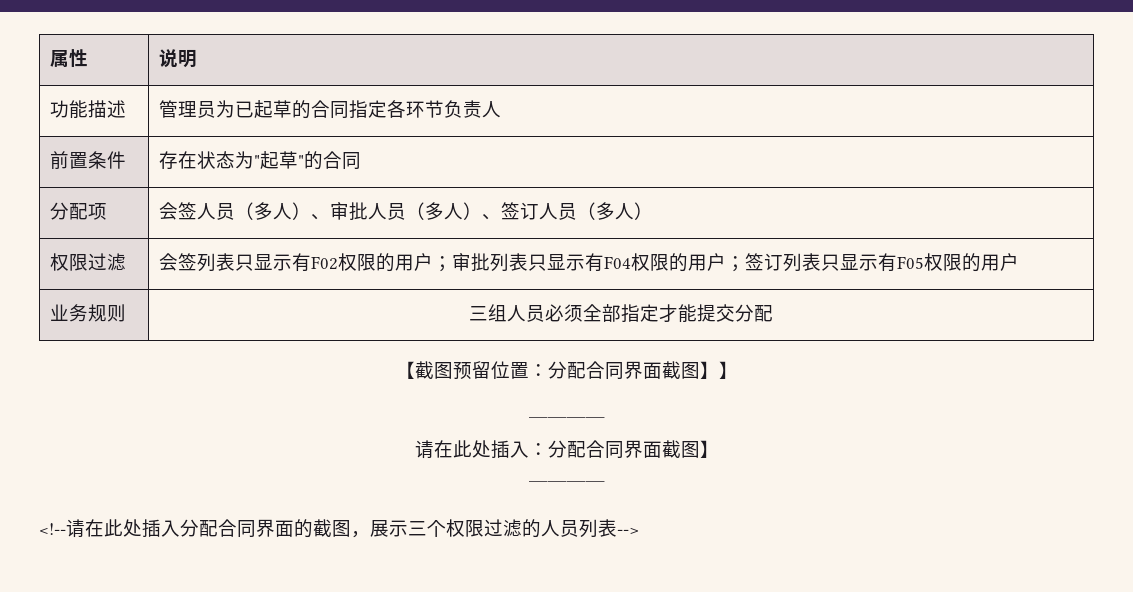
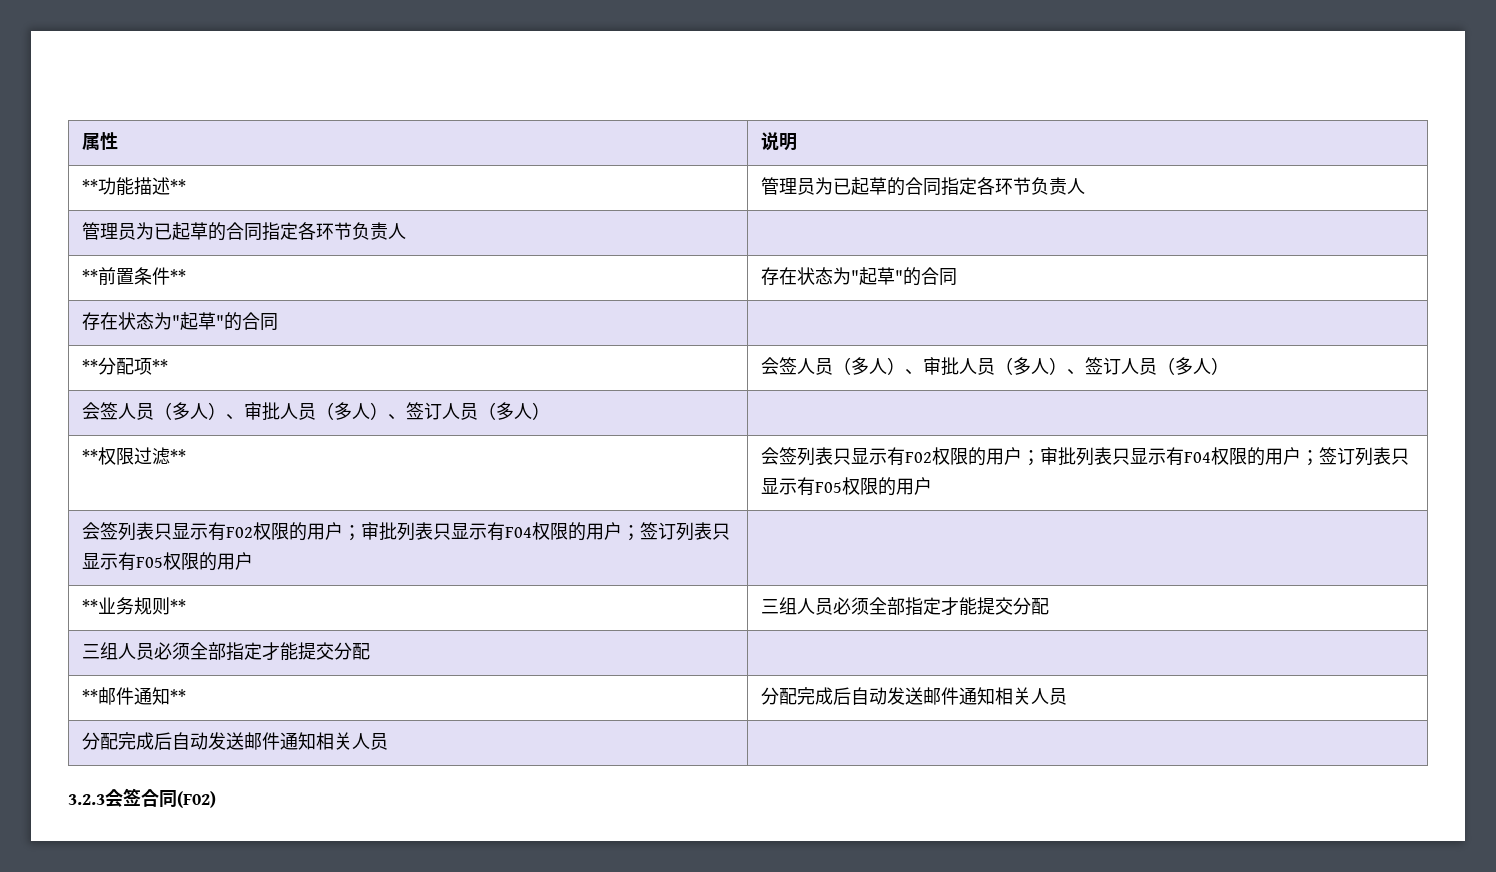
(198, 58) none -> [81,179,98,193] **
(127, 109) none -> [169,179,186,193] **
(502, 109) none -> [81,222,406,241] [81,269,98,283] 管理员为已起草的合同指定各环节负责人 | // **
(127, 160) none -> [169,269,186,283] **
(362, 161) none -> [81,312,278,331] [81,359,98,373] 存在状态为"起草"的合同 | // **
(108, 211) none -> [151,359,168,373] **
[50,253,127,271] 权限过滤 -> [81,402,550,421] [81,447,186,465] 会签人员（多人）、审批人员（多人）、签订人员（多人） | // **权限过滤**
(1020, 262) none -> [81,522,730,541] [81,552,253,571] [81,599,98,613] 会签列表只显示有F02权限的用户；审批列表只显示有F04权限的用户；签订列表只显示有F05权限的用户 | // **
[469,304,773,323] [395,361,738,380] [528,417,605,424] [414,440,719,459] [528,481,605,488] [39,519,639,538] | 三组人员必须全部指定才能提交分配 // 【截图预留位置：分配合同界面截图】】 // ──── // 请在此处插入：分配合同界面截图】 // ──── // <!--请在此处插入分配合同界面的截图，展示三个权限过滤的人员列表--> -> [169,599,186,613] [760,597,1049,616] [81,642,370,661] [81,687,186,705] [760,687,1067,705] [81,732,388,750] [68,788,216,808] ** | 三组人员必须全部指定才能提交分配 // 三组人员必须全部指定才能提交分配 | // **邮件通知** | 分配完成后自动发送邮件通知相关人员 // 分配完成后自动发送邮件通知相关人员 | // 3.2.3会签合同(F02)

